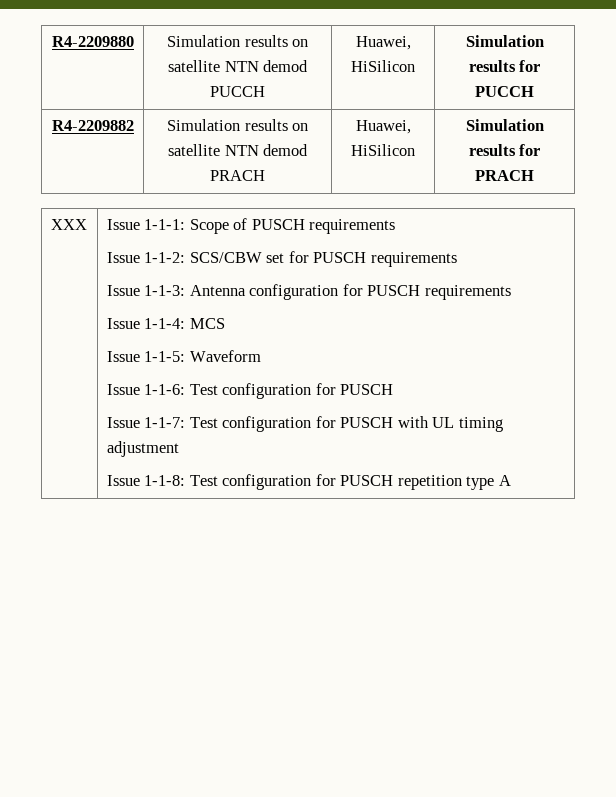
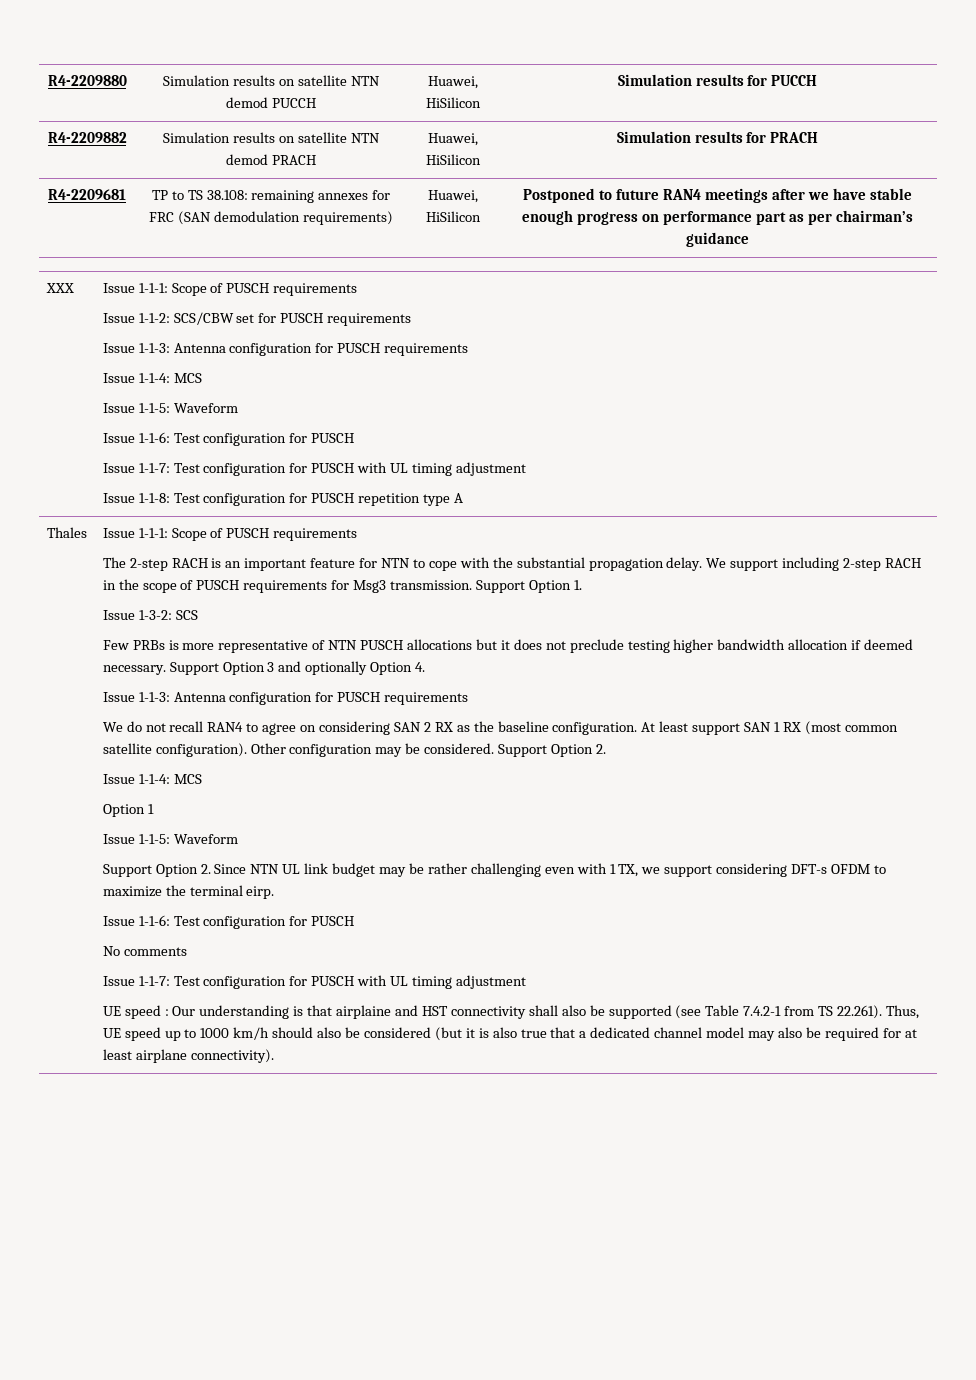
(534, 175) none -> [48,189,126,200] [151,190,391,203] [149,211,393,225] [428,190,478,203] [426,211,481,222] [523,188,912,203] [522,210,913,225] [686,232,749,247] // R4-2209681 | TP to TS 38.108: remaining annexes for FRC (SAN demodulation requirements) | Huawei, HiSilicon | Postponed to future RAN4 meetings after we have stable enough progress on performance part as per chairman’s guidance
(511, 480) none -> [46,527,87,538] [102,528,358,541] [102,557,921,571] [102,579,582,593] [102,610,198,620] [102,639,914,653] [102,661,426,675] [102,692,469,705] [102,721,898,735] [102,743,606,757] [102,774,202,784] [102,804,154,817] [102,834,238,844] [102,863,886,877] [102,885,275,899] [102,915,355,929] [102,946,187,956] [102,975,526,989] [102,1005,919,1019] [102,1027,917,1041] [102,1049,274,1063] // Thales | Issue 1-1-1: Scope of PUSCH requirements // The 2-step RACH is an important feature for NTN to cope with the substantial propagation delay. We support including 2-step RACH in the scope of PUSCH requirements for Msg3 transmission. Support Option 1. // Issue 1-3-2: SCS // Few PRBs is more representative of NTN PUSCH allocations but it does not preclude testing higher bandwidth allocation if deemed necessary. Support Option 3 and optionally Option 4. // Issue 1-1-3: Antenna configuration for PUSCH requirements // We do not recall RAN4 to agree on considering SAN 2 RX as the baseline configuration. At least support SAN 1 RX (most common satellite configuration). Other configuration may be considered. Support Option 2. // Issue 1-1-4: MCS // Option 1 // Issue 1-1-5: Waveform // Support Option 2. Since NTN UL link budget may be rather challenging even with 1 TX, we support considering DFT-s OFDM to maximize the terminal eirp. // Issue 1-1-6: Test configuration for PUSCH // No comments // Issue 1-1-7: Test configuration for PUSCH with UL timing adjustment // UE speed : Our understanding is that airplaine and HST connectivity shall also be supported (see Table 7.4.2-1 from TS 22.261). Thus, UE speed up to 1000 km/h should also be considered (but it is also true that a dedicated channel model may also be required for at least airplane connectivity).

